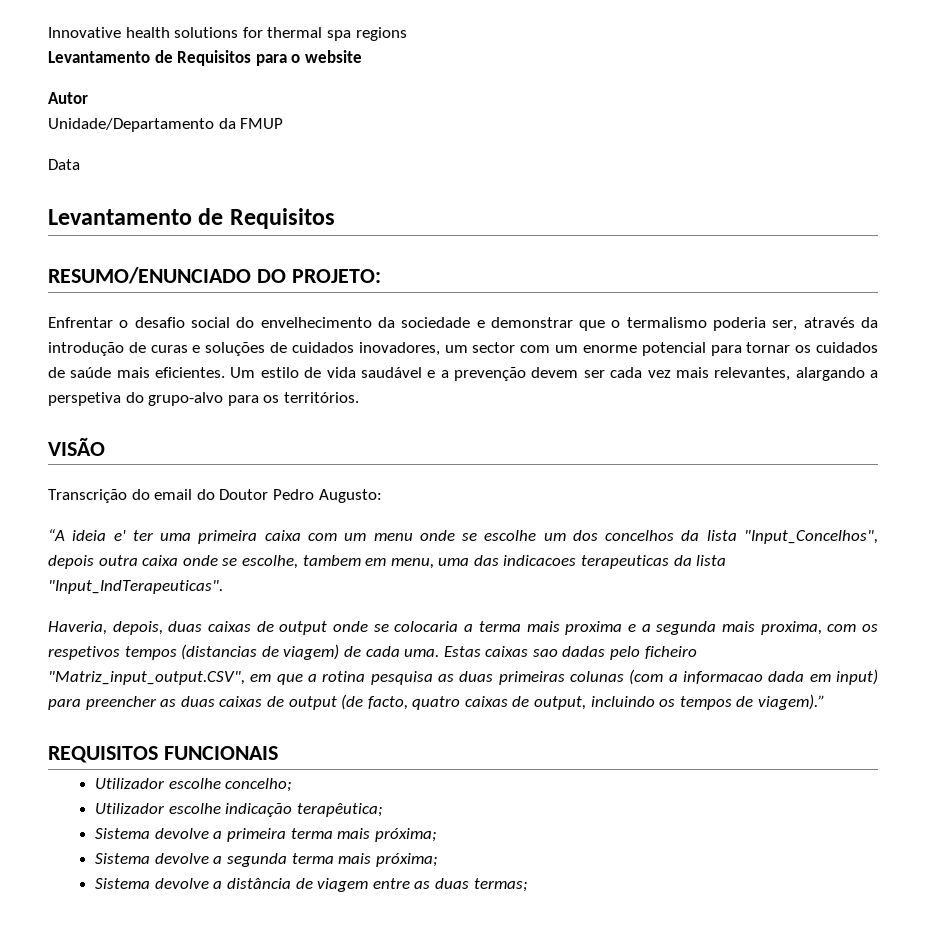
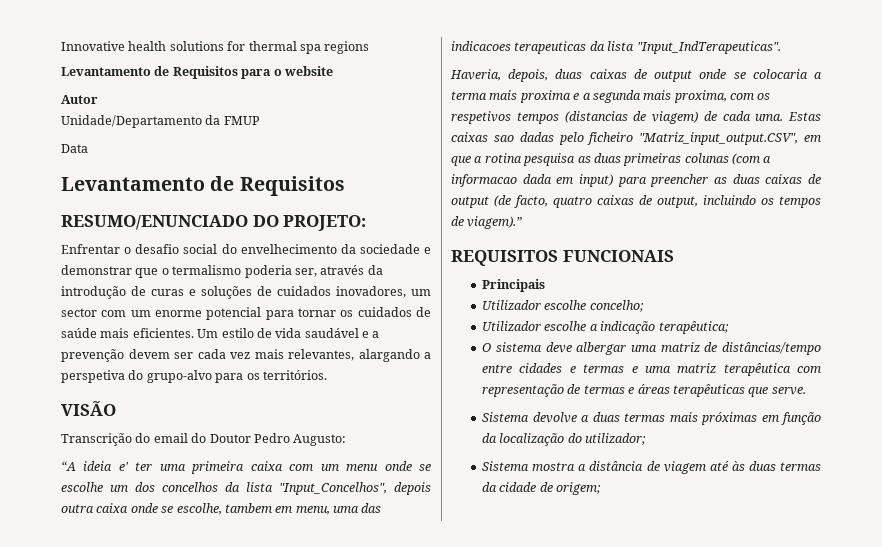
(278, 753) none -> [482,279,546,292] // Principais
(221, 808) none -> [589,324,598,331] a
[95,828,437,842] [95,853,438,867] [95,878,528,892] Sistema devolve a primeira terma mais próxima; // Sistema devolve a segunda terma mais próxima; // Sistema devolve a distância de viagem entre as duas termas; -> [482,342,821,355] [482,363,821,376] [482,384,806,397] [482,412,821,425] [482,433,647,446] [482,461,821,474] [482,482,602,495] O sistema deve albergar uma matriz de distâncias/tempo entre cidades e termas e uma matriz terapêutica com representação de termas e áreas terapêuticas que serve. // Sistema devolve a duas termas mais próximas em função da localização do utilizador; // Sistema mostra a distância de viagem até às duas termas da cidade de origem;

